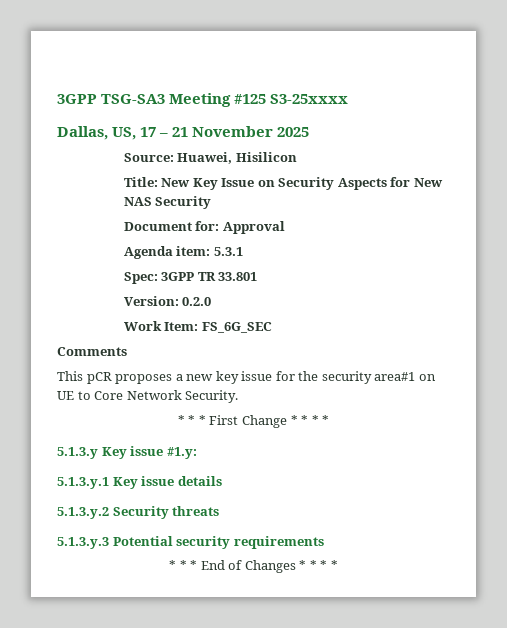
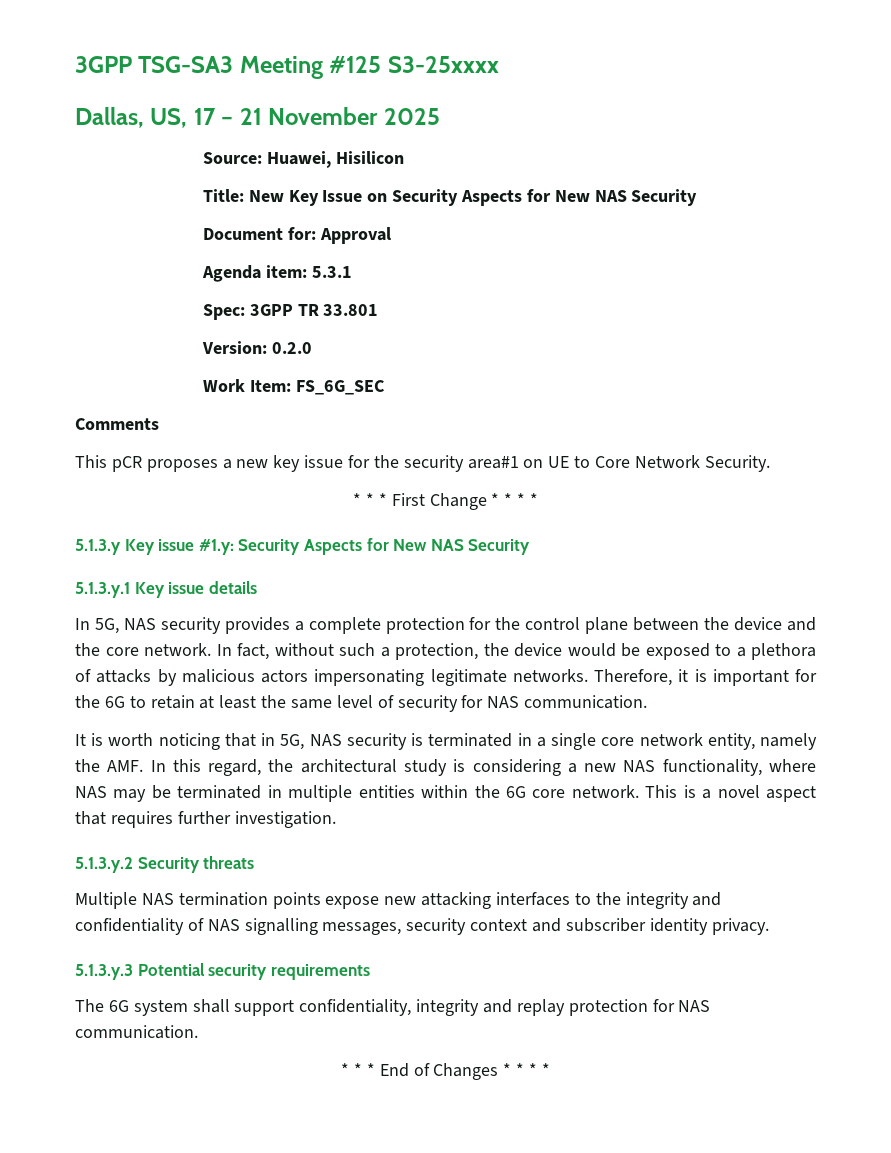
[57,476,222,489] [57,506,220,519] [57,536,324,549] // 5.1.3.y.1 Key issue details // 5.1.3.y.2 Security threats // 5.1.3.y.3 Potential security requirements -> [238,538,531,555] [75,581,257,598] [75,617,816,634] [75,643,816,660] [75,669,817,686] [75,695,648,712] [75,733,818,750] [75,759,817,776] [75,785,816,802] [75,811,336,828] [75,856,255,873] [75,892,722,909] [75,918,769,935] [75,963,370,980] [75,999,711,1016] [75,1025,198,1039] Security Aspects for New NAS Security // 5.1.3.y.1 Key issue details // In 5G, NAS security provides a complete protection for the control plane between the device and the core network. In fact, without such a protection, the device would be exposed to a plethora of attacks by malicious actors impersonating legitimate networks. Therefore, it is important for the 6G to retain at least the same level of security for NAS communication. // It is worth noticing that in 5G, NAS security is terminated in a single core network entity, namely the AMF. In this regard, the architectural study is considering a new NAS functionality, where NAS may be terminated in multiple entities within the 6G core network. This is a novel aspect that requires further investigation. // 5.1.3.y.2 Security threats // Multiple NAS termination points expose new attacking interfaces to the integrity and confidentiality of NAS signalling messages, security context and subscriber identity privacy. // 5.1.3.y.3 Potential security requirements // The 6G system shall support confidentiality, integrity and replay protection for NAS communication.

